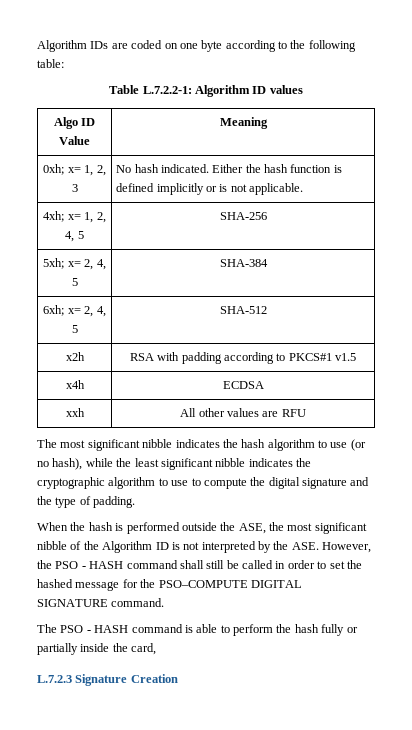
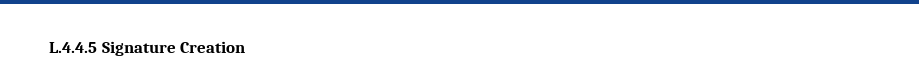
[37,40,356,52] [37,59,64,68] [109,85,303,97] [53,117,96,129] [59,136,90,145] [219,117,268,129] [43,164,106,176] [71,184,78,192] [116,164,342,173] [116,183,304,195] [43,211,106,223] [65,231,84,242] [219,212,267,220] [43,258,106,270] [71,278,78,286] [219,259,268,267] [43,305,106,317] [71,325,78,333] [219,306,267,314] [65,352,85,361] [129,352,357,364] [65,380,85,389] [222,381,264,389] [65,408,85,417] [180,408,306,417] [37,439,366,451] [37,458,311,470] [37,477,370,489] [37,496,136,508] [37,522,367,534] [37,541,372,553] [37,560,362,569] [37,579,302,591] [37,598,165,607] [37,624,358,636] [37,643,157,655] [37,675,72,683] Algorithm IDs are coded on one byte according to the following table: // Table L.7.2.2-1: Algorithm ID values // Algo ID Value | Meaning // 0xh; x= 1, 2, 3 | No hash indicated. Either the hash function is defined implicitly or is not applicable. // 4xh; x= 1, 2, 4, 5 | SHA-256 // 5xh; x= 2, 4, 5 | SHA-384 // 6xh; x= 2, 4, 5 | SHA-512 // x2h | RSA with padding according to PKCS#1 v1.5 // x4h | ECDSA // xxh | All other values are RFU // The most significant nibble indicates the hash algorithm to use (or no hash), while the least significant nibble indicates the cryptographic algorithm to use to compute the digital signature and the type of padding. // When the hash is performed outside the ASE, the most significant nibble of the Algorithm ID is not interpreted by the ASE. However, the PSO - HASH command shall still be called in order to set the hashed message for the PSO–COMPUTE DIGITAL SIGNATURE command. // The PSO - HASH command is able to perform the hash fully or partially inside the card, // L.7.2.3 -> [49,42,97,53] L.4.4.5

